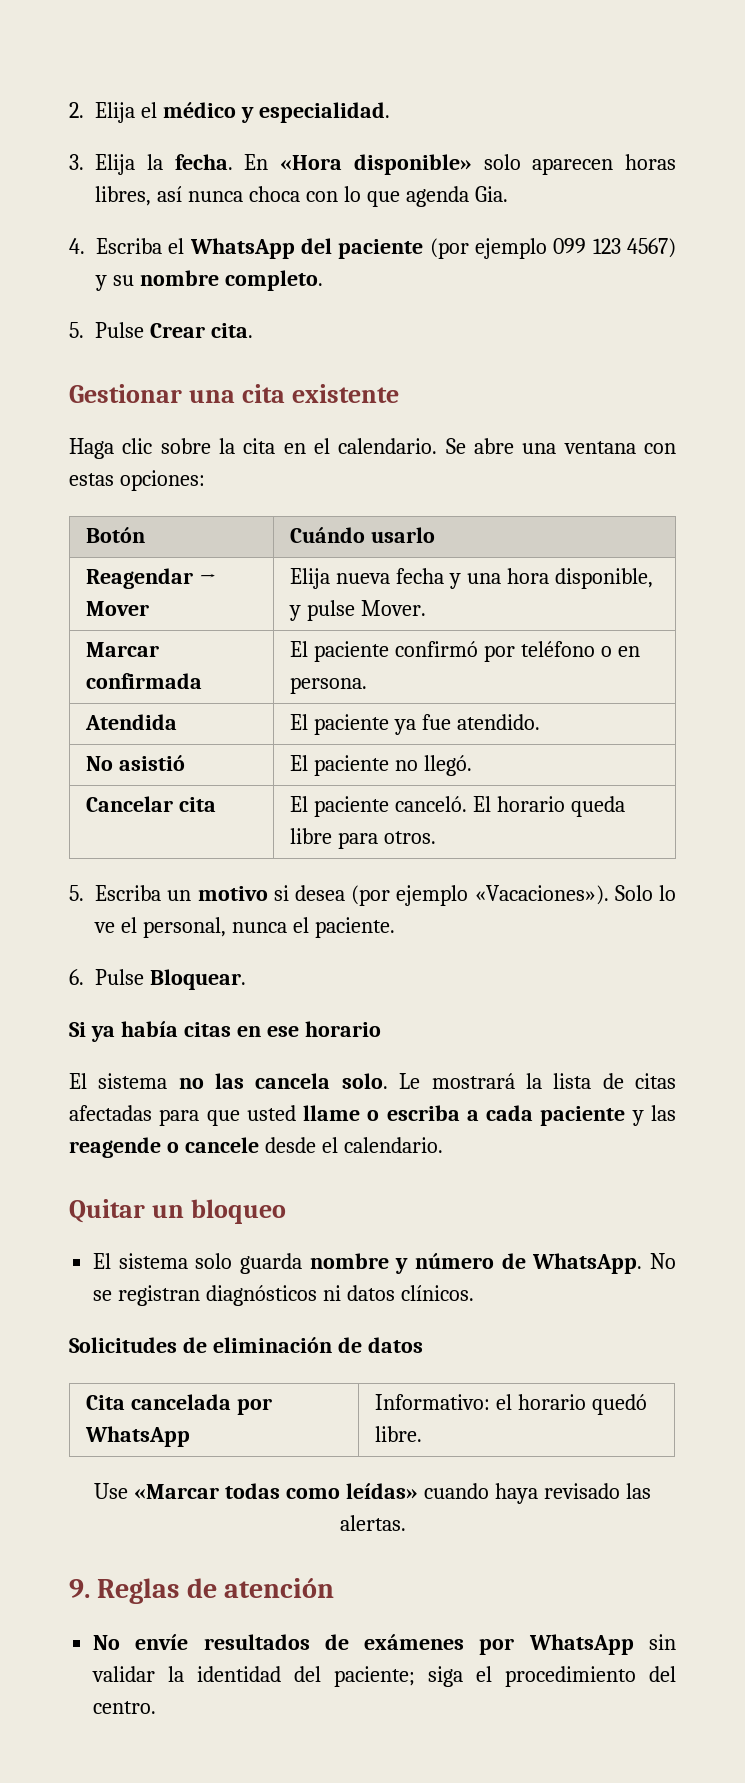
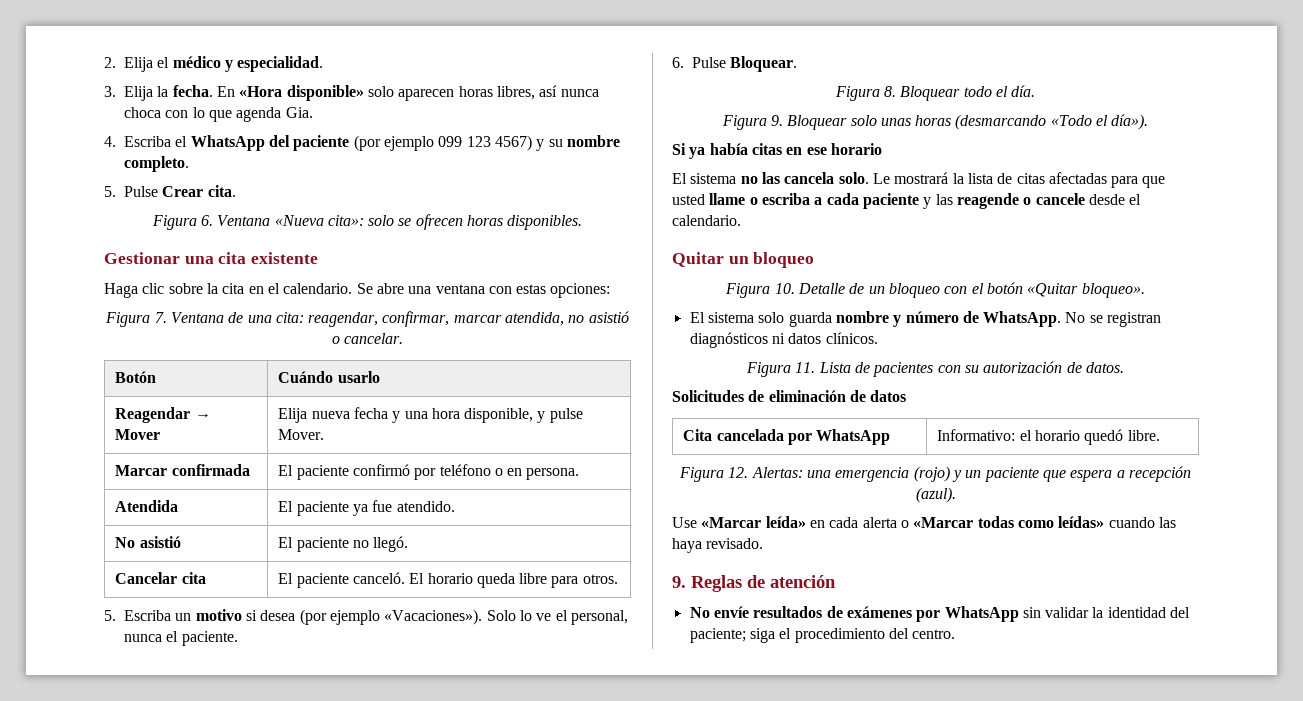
(254, 330) none -> [151,214,583,230] // Figura 6. Ventana «Nueva cita»: solo se ofrecen horas disponibles.
(205, 480) none -> [105,311,629,327] [331,333,404,344] // Figura 7. Ventana de una cita: reagendar, confirmar, marcar atendida, no asistió o cancelar.
(247, 979) none -> [834,85,1036,101] [721,114,1149,130] // Figura 8. Bloquear todo el día. // Figura 9. Bloquear solo unas horas (desmarcando «Todo el día»).
(286, 1211) none -> [725,282,1145,298] // Figura 10. Detalle de un bloqueo con el botón «Quitar bloqueo».
(474, 1293) none -> [746,361,1124,377] // Figura 11. Lista de pacientes con su autorización de datos.
[94,1483,651,1504] [339,1515,406,1531] Use «Marcar todas como leídas» cuando haya revisado las alertas. -> [679,466,1191,482] [915,487,956,503] [672,516,1176,528] [672,538,764,553] Figura 12. Alertas: una emergencia (rojo) y un paciente que espera a recepción (azul). // Use «Marcar leída» en cada alerta o «Marcar todas como leídas» cuando las haya revisado.

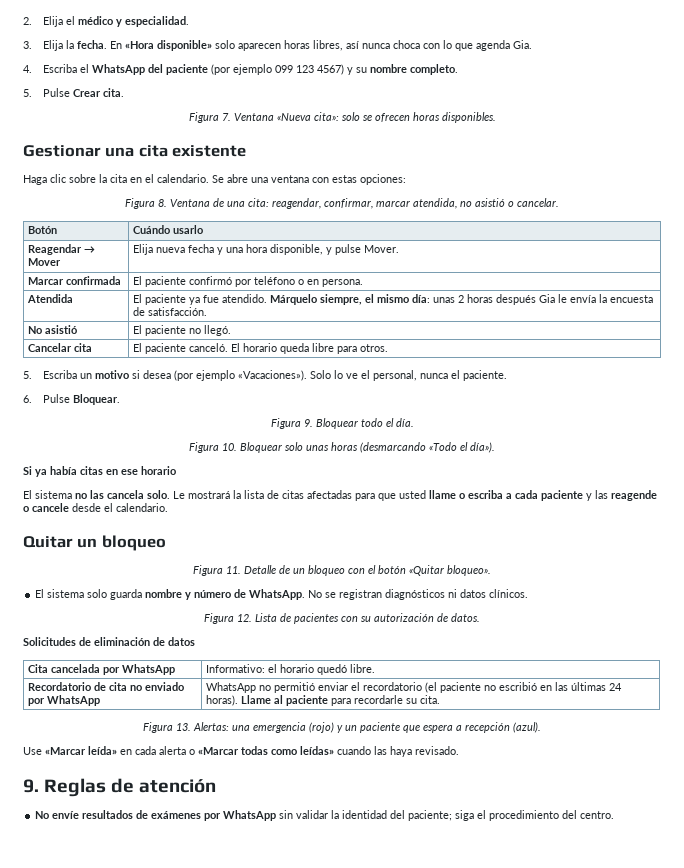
[200,215,213,226] 6. -> [221,113,231,121] 7.
[154,312,167,323] 7. -> [158,199,167,207] 8.
(455, 506) none -> [269,294,653,305] [132,307,207,316] Márquelo siempre, el mismo día: unas 2 horas después Gia le envía la encuesta de satisfacción.
[884,86,897,97] 8. -> [303,419,313,427] 9.
[770,115,783,126] 9. -> [222,443,237,451] 10.
[774,283,795,294] 10. -> [226,566,241,574] 11.
[795,362,816,373] 11. -> [237,614,252,622] 12.
[679,467,749,482] // Figura 12. -> [27,682,184,691] [27,695,100,706] [205,682,622,693] [205,695,440,706] [143,722,191,733] // Recordatorio de cita no enviado por WhatsApp | WhatsApp no permitió enviar el recordatorio (el paciente no escribió en las últimas 24 horas). Llame al paciente para recordarle su cita. // Figura 13.

